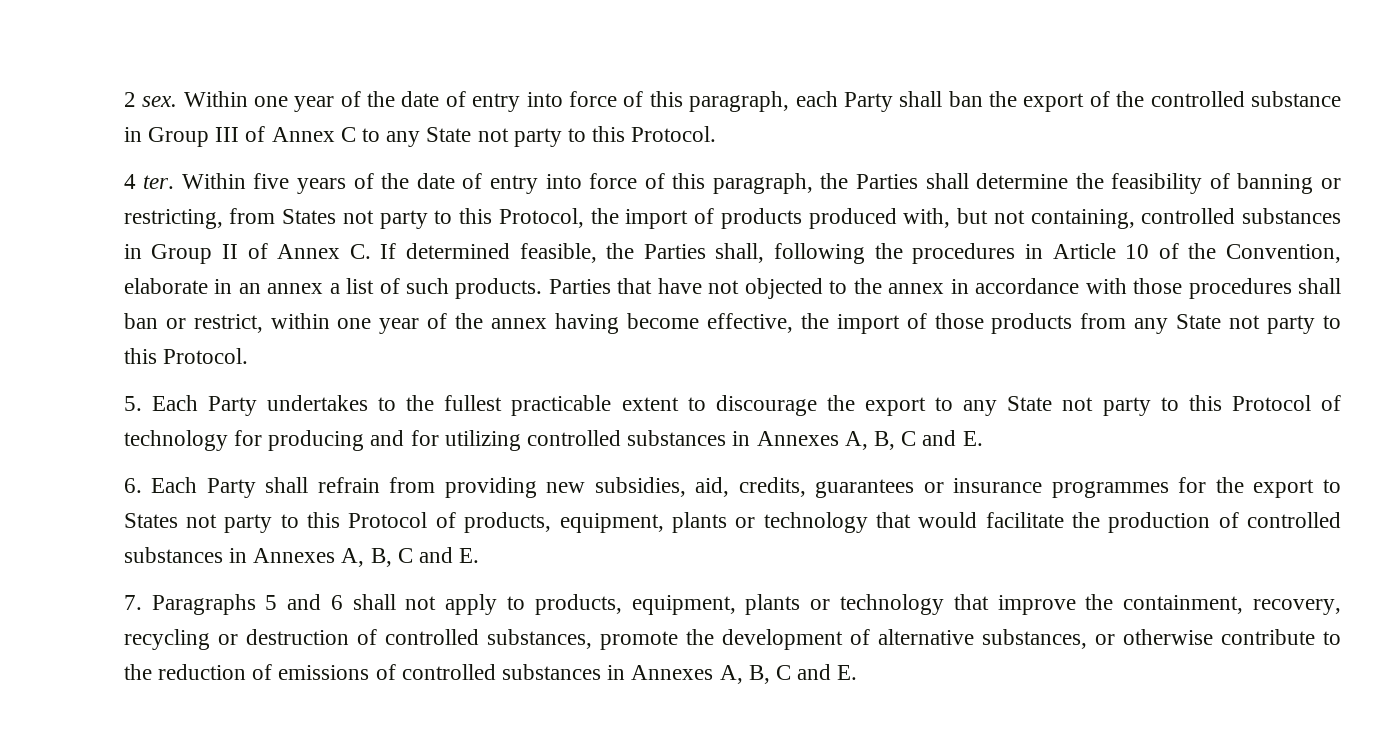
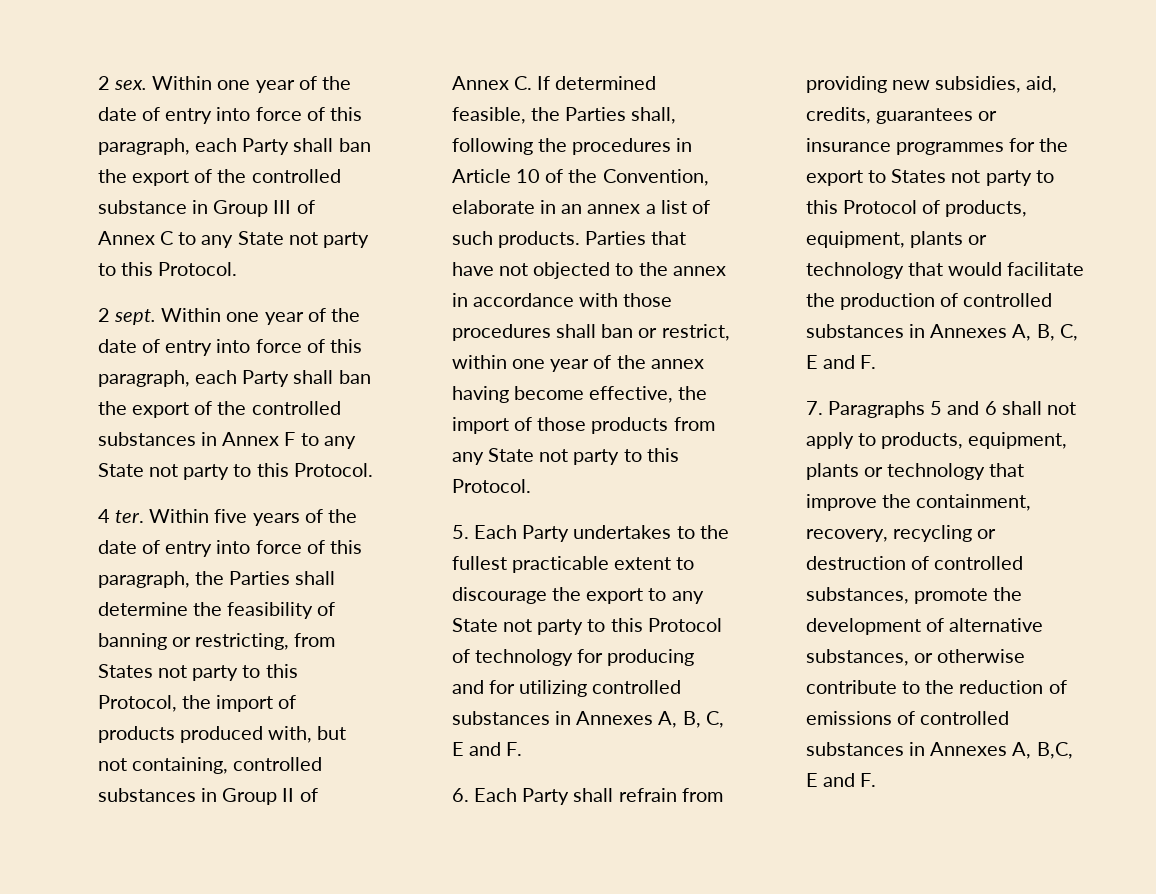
(717, 134) none -> [97,308,361,325] [97,339,363,356] [97,370,371,387] [97,401,341,418] [97,432,357,449] [97,463,374,480] // 2 sept. Within one year of the date of entry into force of this paragraph, each Party shall ban the export of the controlled substances in Annex F to any State not party to this Protocol.
[901,430,983,446] C and E. -> [706,711,725,728] [451,742,523,756] C, E and F.
[397,547,480,563] C and E. -> [1060,324,1079,341] [805,355,877,369] C, E and F.
[748,664,858,684] B, C and E. -> [1036,742,1073,759] [805,773,877,787] B,C, E and F.

